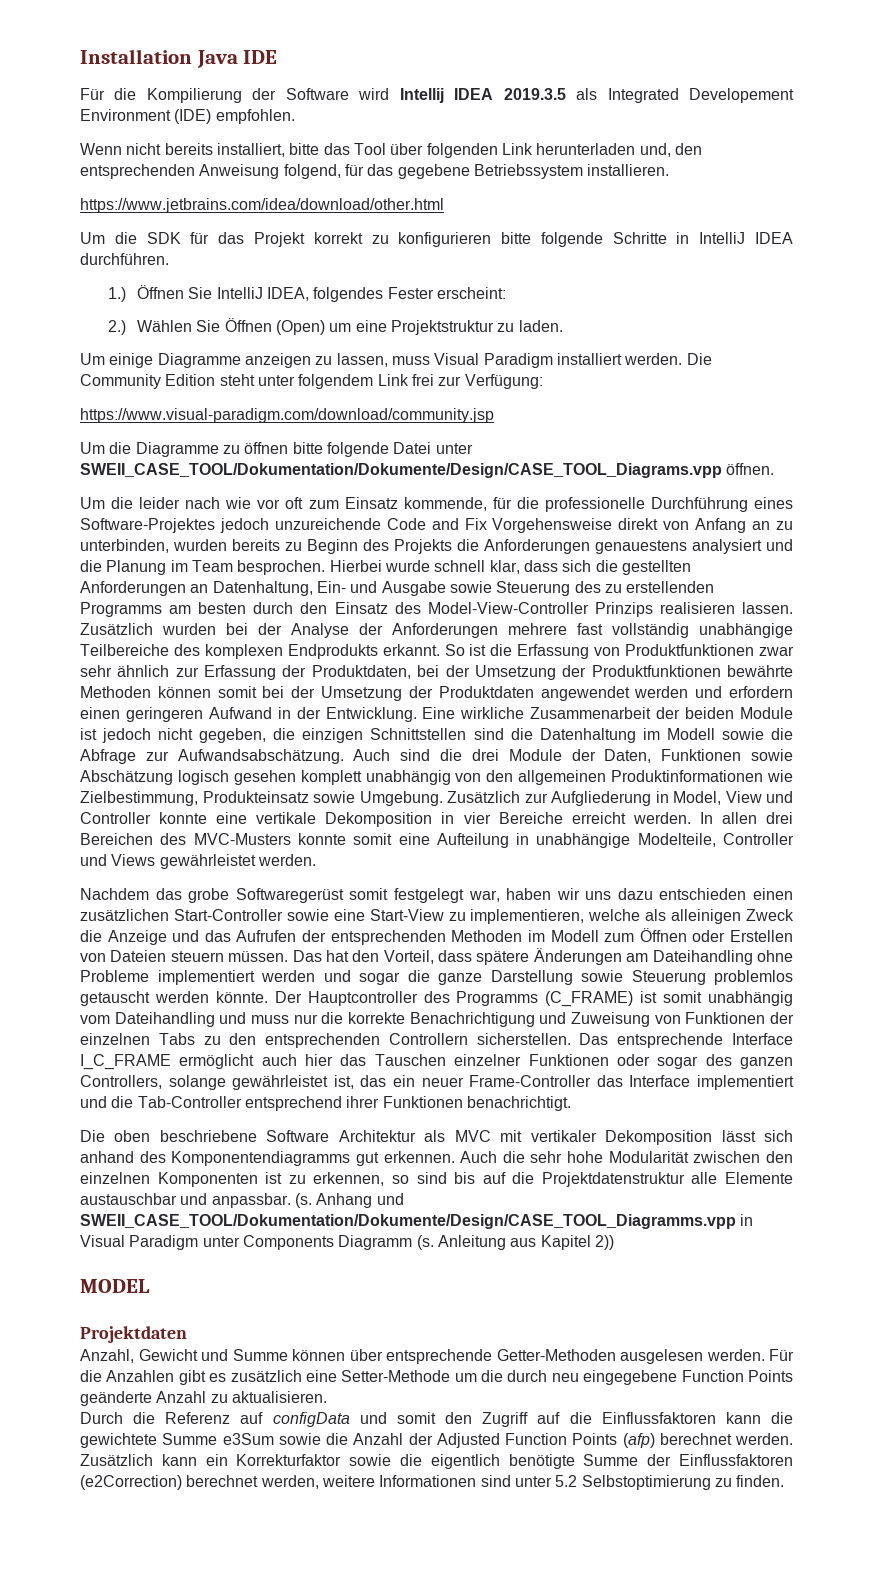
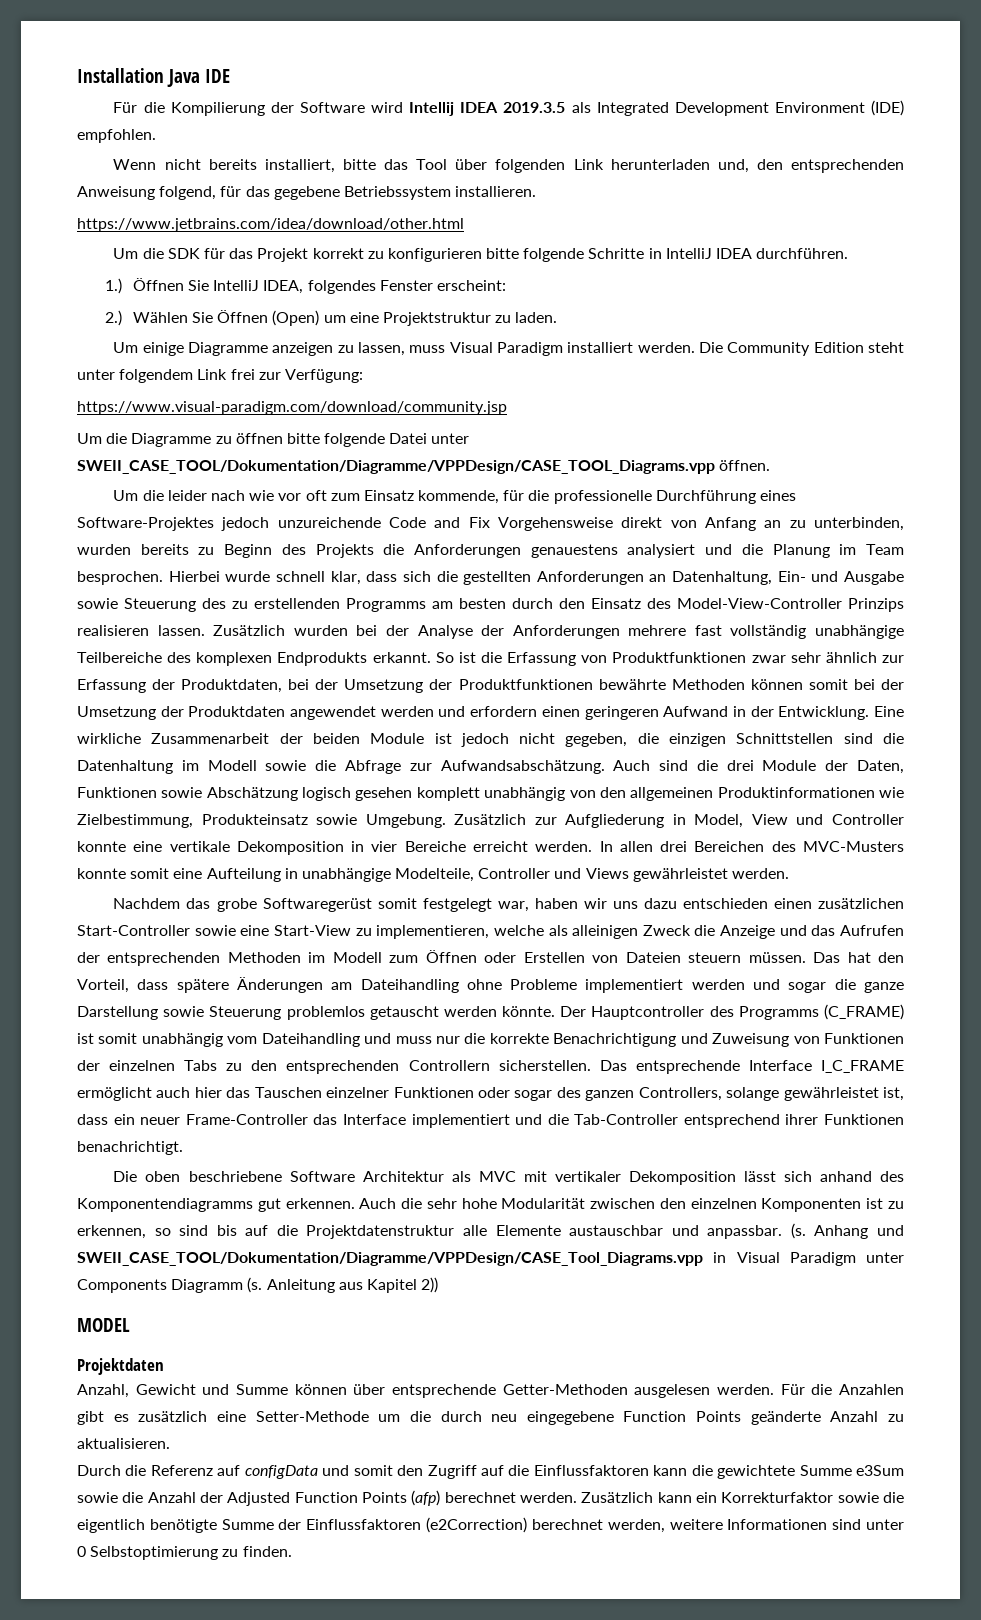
[689,88,794,103] Developement -> [674,102,769,116] Development
[387,287,434,299] Fester -> [379,280,433,291] Fenster
[80,463,722,478] SWEII_CASE_TOOL/Dokumentation/Dokumente/Design/CASE_TOOL_Diagrams.vpp -> [77,460,715,474] SWEII_CASE_TOOL/Dokumentation/Diagramme/VPPDesign/CASE_TOOL_Diagrams.vpp
[360,1075,387,1087] das -> [77,1114,108,1125] dass
[80,1214,736,1229] SWEII_CASE_TOOL/Dokumentation/Dokumente/Design/CASE_TOOL_Diagramms.vpp -> [77,1252,703,1266] SWEII_CASE_TOOL/Dokumentation/Diagramme/VPPDesign/CASE_Tool_Diagrams.vpp
[555,1475,578,1487] 5.2 -> [77,1546,86,1557] 0

